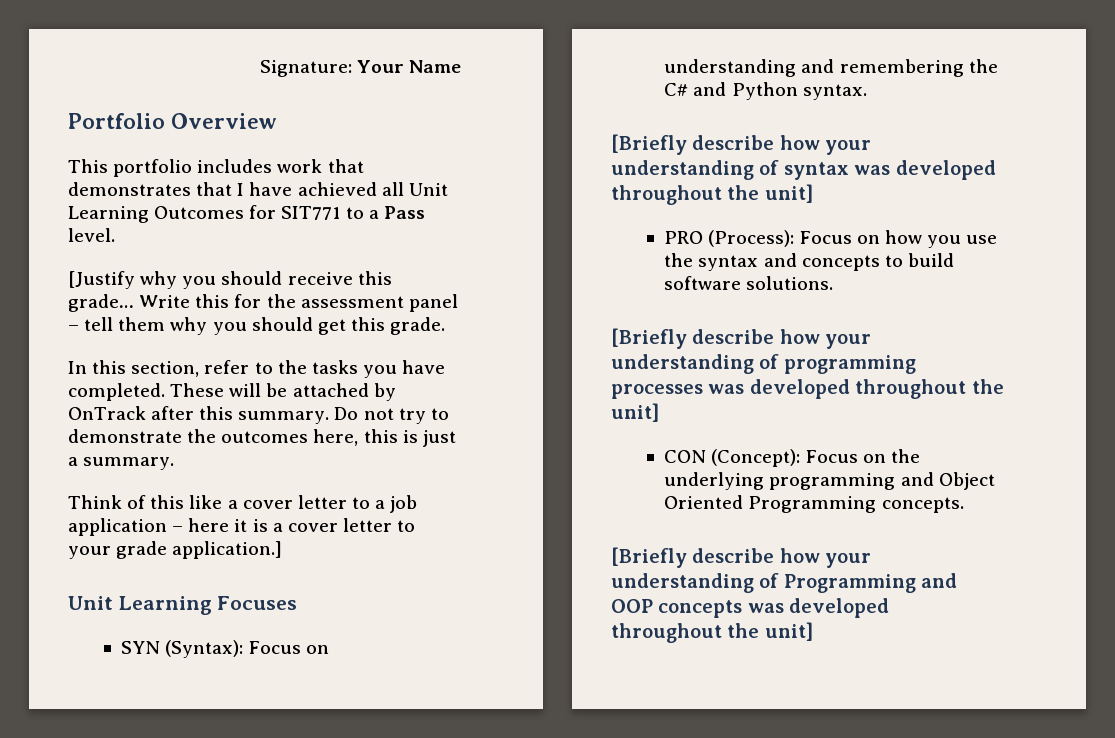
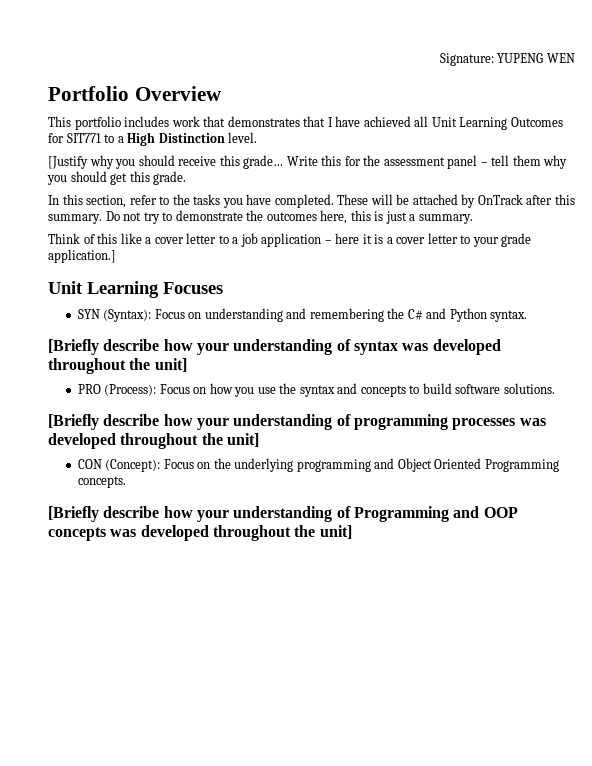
[356,60,461,73] Your Name -> [497,53,575,63] YUPENG WEN
[383,206,425,219] Pass -> [127,132,225,146] High Distinction

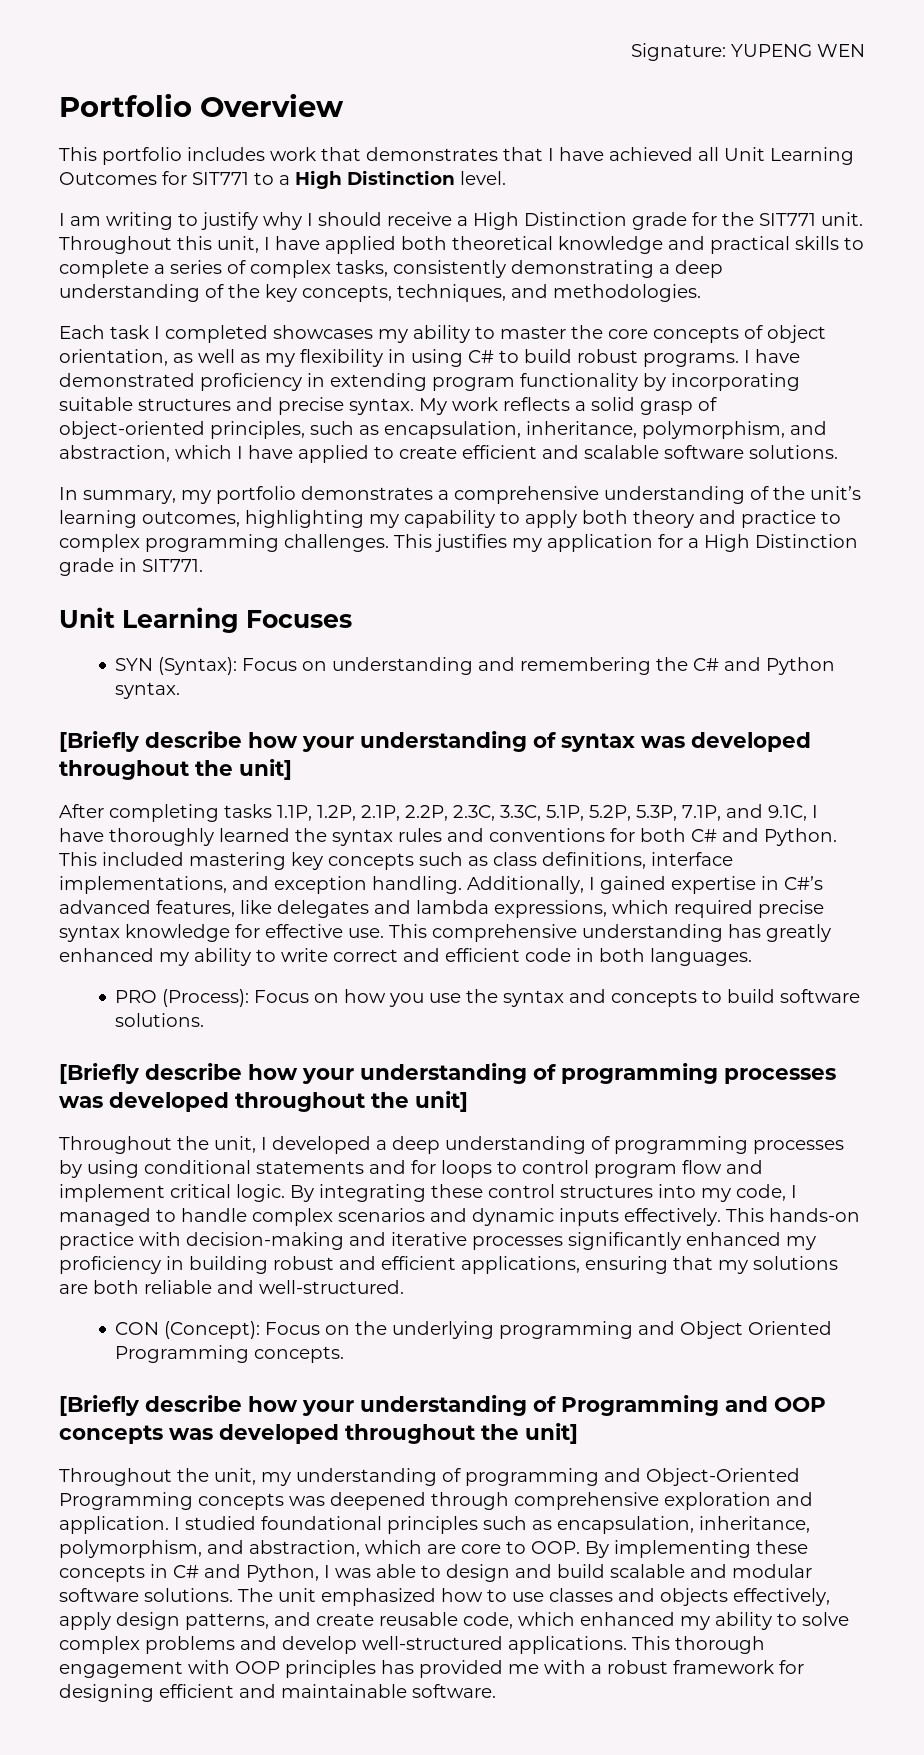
[48,155,568,169] [47,171,187,185] [48,194,575,208] [48,210,473,224] [48,233,532,247] [48,249,116,263] [Justify why you should receive this grade… Write this for the assessment panel – tell them why you should get this grade. // In this section, refer to the tasks you have completed. These will be attached by OnTrack after this summary. Do not try to demonstrate the outcomes here, this is just a summary. // Think of this like a cover letter to a job application – here it is a cover letter to your grade application.] -> [59,212,863,230] [59,236,864,254] [59,260,723,278] [59,284,701,302] [59,325,826,343] [59,349,800,367] [59,373,800,391] [59,397,717,415] [59,421,827,439] [59,445,838,463] [59,486,861,504] [59,510,841,528] [59,534,858,552] [59,558,203,576] I am writing to justify why I should receive a High Distinction grade for the SIT771 unit. Throughout this unit, I have applied both theoretical knowledge and practical skills to complete a series of complex tasks, consistently demonstrating a deep understanding of the key concepts, techniques, and methodologies. // Each task I completed showcases my ability to master the core concepts of object orientation, as well as my flexibility in using C# to build robust programs. I have demonstrated proficiency in extending program functionality by incorporating suitable structures and precise syntax. My work reflects a solid grasp of object-oriented principles, such as encapsulation, inheritance, polymorphism, and abstraction, which I have applied to create efficient and scalable software solutions. // In summary, my portfolio demonstrates a comprehensive understanding of the unit’s learning outcomes, highlighting my capability to apply both theory and practice to complex programming challenges. This justifies my application for a High Distinction grade in SIT771.
(187, 365) none -> [59,804,818,822] [59,828,837,846] [59,852,733,870] [59,876,823,894] [59,900,824,918] [59,924,831,942] [59,948,752,966] // After completing tasks 1.1P, 1.2P, 2.1P, 2.2P, 2.3C, 3.3C, 5.1P, 5.2P, 5.3P, 7.1P, and 9.1C, I have thoroughly learned the syntax rules and conventions for both C# and Python. This included mastering key concepts such as class definitions, interface implementations, and exception handling. Additionally, I gained expertise in C#’s advanced features, like delegates and lambda expressions, which required precise syntax knowledge for effective use. This comprehensive understanding has greatly enhanced my ability to write correct and efficient code in both languages.
(259, 440) none -> [59,1136,844,1154] [59,1160,763,1178] [59,1184,797,1202] [59,1208,860,1226] [59,1232,816,1250] [59,1256,838,1274] [59,1280,404,1294] // Throughout the unit, I developed a deep understanding of programming processes by using conditional statements and for loops to control program flow and implement critical logic. By integrating these control structures into my code, I managed to handle complex scenarios and dynamic inputs effectively. This hands-on practice with decision-making and iterative processes significantly enhanced my proficiency in building robust and efficient applications, ensuring that my solutions are both reliable and well-structured.
(352, 532) none -> [59,1468,800,1486] [59,1492,813,1510] [59,1516,810,1534] [59,1540,808,1558] [59,1564,812,1582] [59,1588,830,1606] [59,1612,849,1630] [59,1636,765,1654] [59,1660,804,1678] [59,1684,496,1702] // Throughout the unit, my understanding of programming and Object-Oriented Programming concepts was deepened through comprehensive exploration and application. I studied foundational principles such as encapsulation, inheritance, polymorphism, and abstraction, which are core to OOP. By implementing these concepts in C# and Python, I was able to design and build scalable and modular software solutions. The unit emphasized how to use classes and objects effectively, apply design patterns, and create reusable code, which enhanced my ability to solve complex problems and develop well-structured applications. This thorough engagement with OOP principles has provided me with a robust framework for designing efficient and maintainable software.

